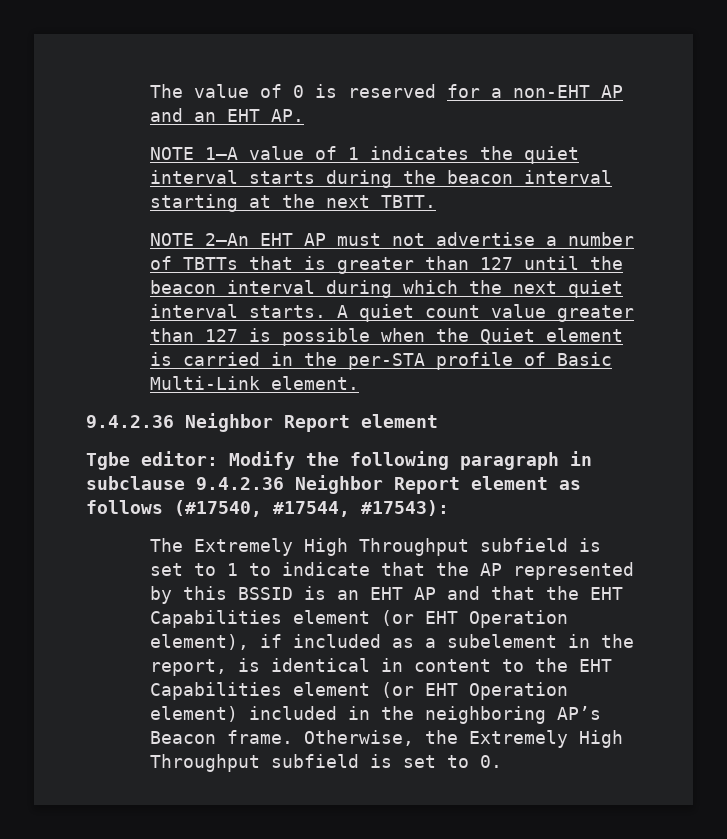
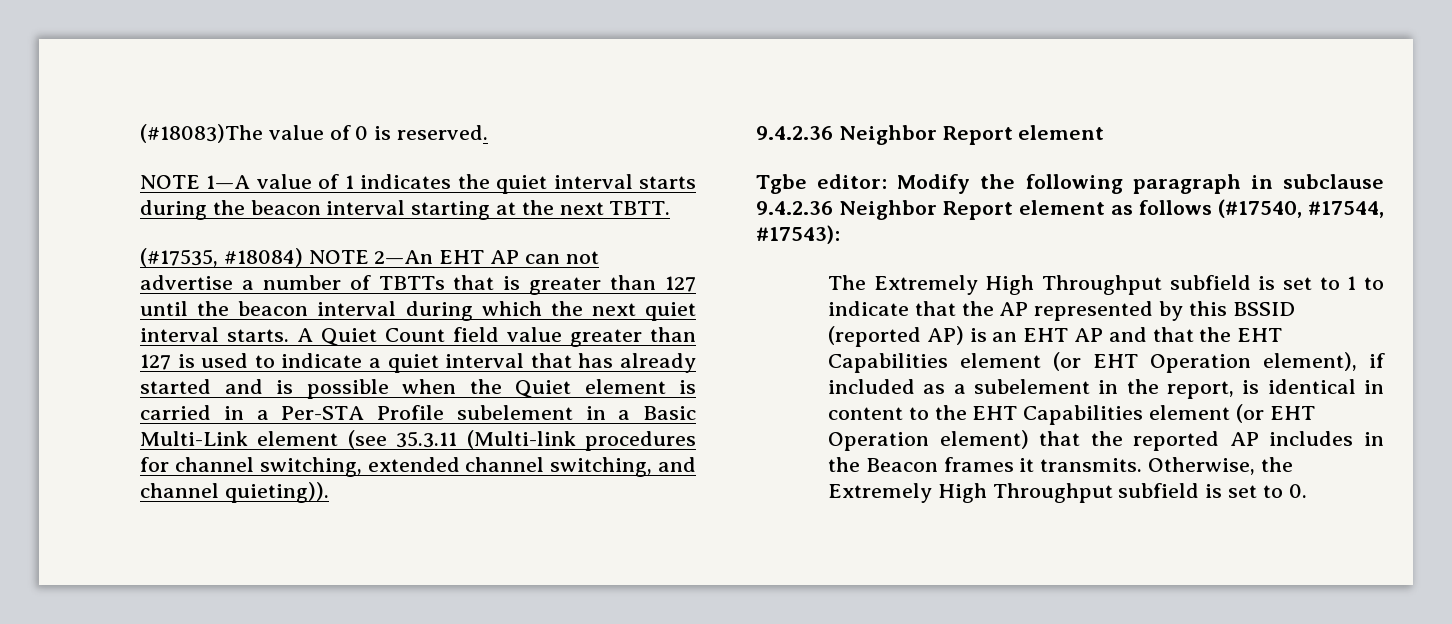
[149,84,183,98] The -> [140,124,264,143] (#18083)The
[347,84,623,98] [149,108,304,122] reserved for a non-EHT AP and an EHT AP. -> [397,125,489,140] reserved.
(436, 201) none -> [140,248,303,267] (#17535, #18084)
[336,233,381,246] must -> [524,254,560,264] can
[358,304,480,322] quiet count -> [321,327,500,346] Quiet Count field
(271, 335) none -> [201,353,696,373] [140,379,294,394] used to indicate a quiet interval that has already started and is
[303,352,612,370] [149,376,359,390] the per-STA profile of Basic Multi-Link element. -> [256,405,696,420] [140,430,696,451] [140,457,696,477] [140,482,329,503] a Per-STA Profile subelement in a Basic Multi-Link element (see 35.3.11 (Multi-link procedures for channel switching, extended channel switching, and channel quieting)).
(293, 593) none -> [828,326,964,347] (reported AP)
[248,706,601,724] [149,730,293,744] included in the neighboring AP’s Beacon frame. -> [1039,431,1384,451] [828,457,1143,472] that the reported AP includes in the Beacon frames it transmits.

